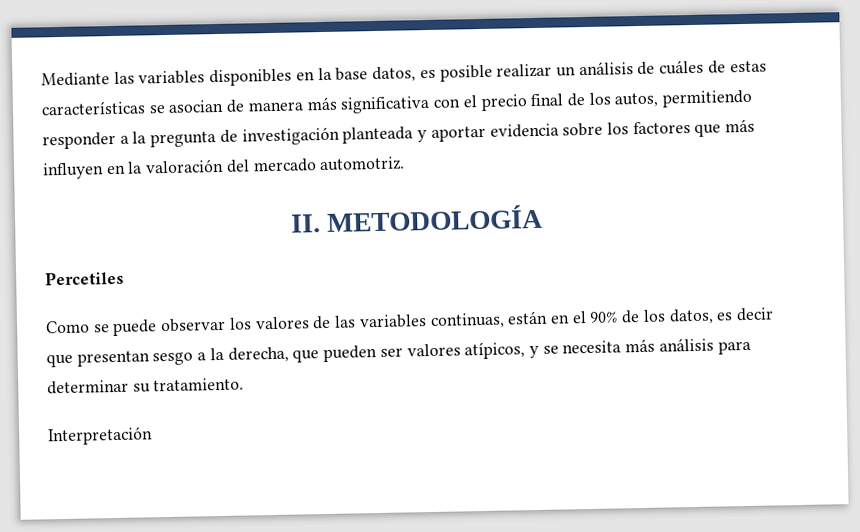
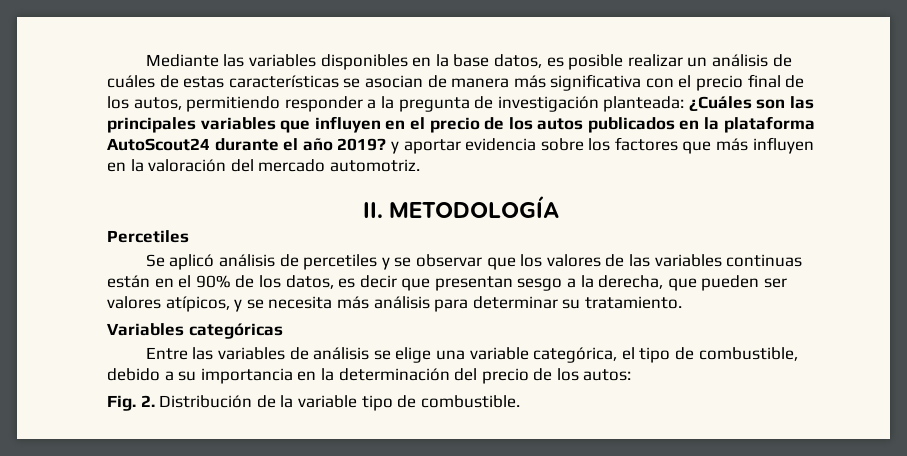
[342,126,414,144] planteada -> [603,96,815,112] [107,116,815,133] [107,138,387,151] planteada: ¿Cuáles son las principales variables que influyen en el precio de los autos publicados en la plataforma AutoScout24 durante el año 2019?
[45,317,227,337] Como se puede observar -> [145,254,516,270] Se aplicó análisis de percetiles y se observar que
[429,312,505,330] continuas, -> [726,254,803,267] continuas
[48,426,153,446] Interpretación -> [107,323,283,339] [145,347,798,363] [107,368,632,384] [107,395,520,411] Variables categóricas // Entre las variables de análisis se elige una variable categórica, el tipo de combustible, debido a su importancia en la determinación del precio de los autos: // Fig. 2. Distribución de la variable tipo de combustible.

